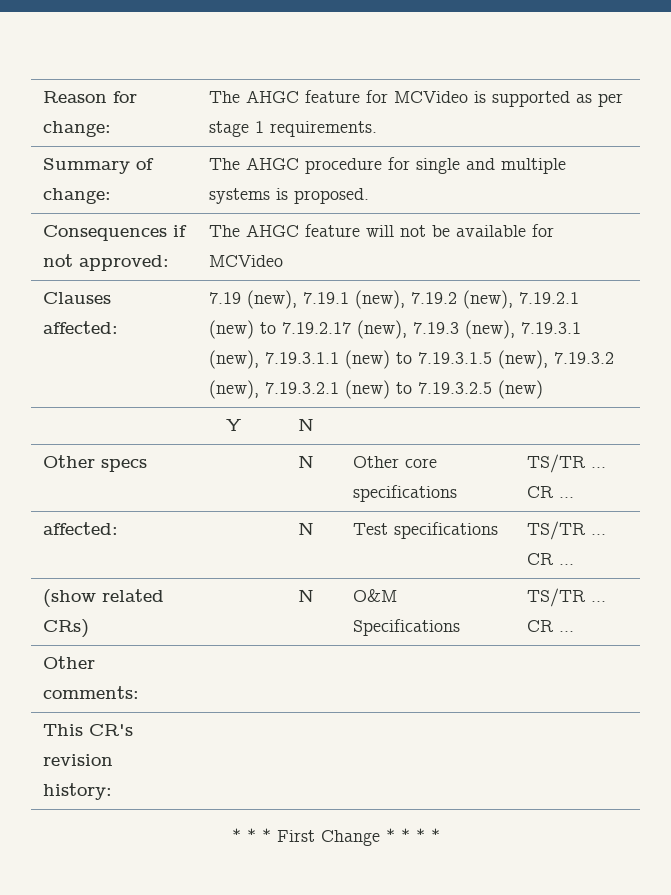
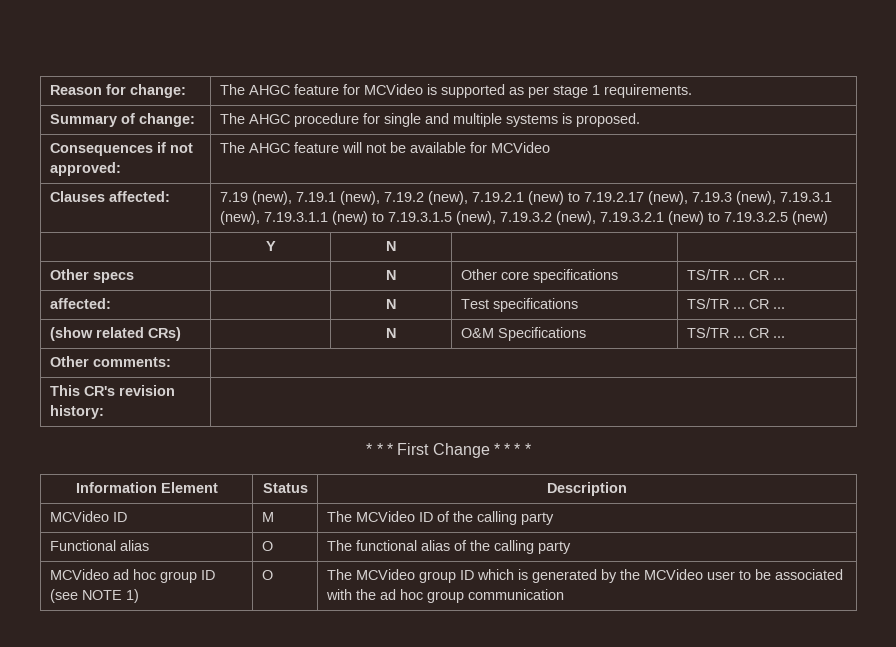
(440, 835) none -> [75,482,218,493] [262,483,308,493] [547,482,627,496] [49,511,127,522] [261,512,274,522] [326,511,554,525] [49,540,149,551] [261,541,273,551] [326,540,571,554] [49,569,215,583] [49,589,139,603] [261,570,273,580] [326,569,843,583] [325,589,564,603] // Information Element | Status | Description // MCVideo ID | M | The MCVideo ID of the calling party // Functional alias | O | The functional alias of the calling party // MCVideo ad hoc group ID (see NOTE 1) | O | The MCVideo group ID which is generated by the MCVideo user to be associated with the ad hoc group communication

